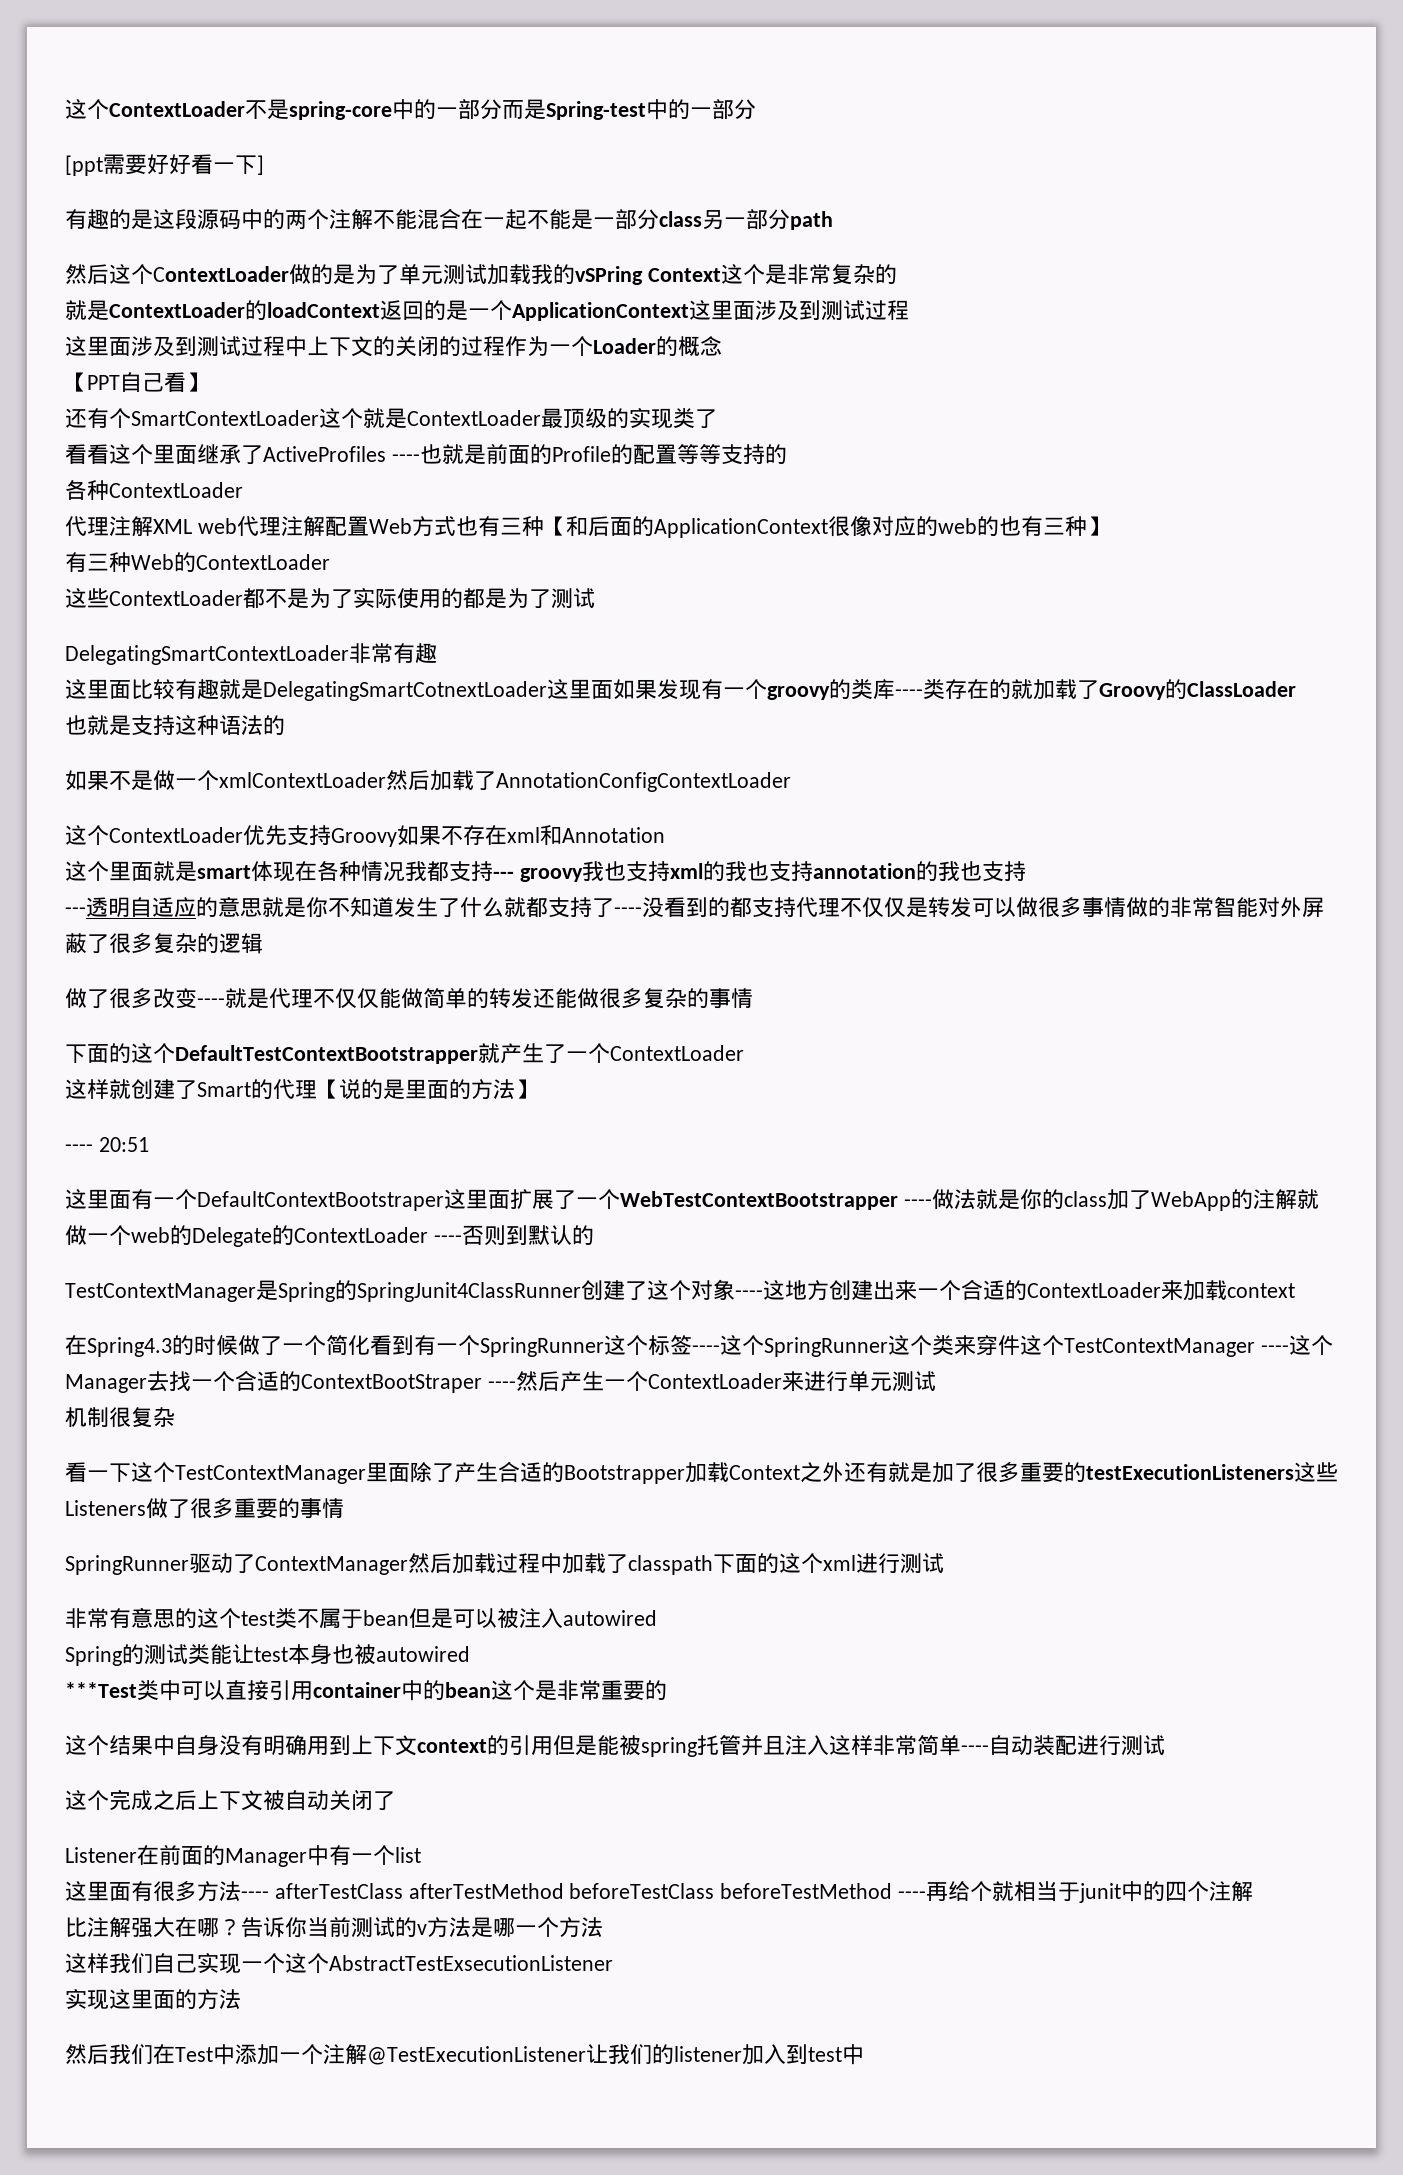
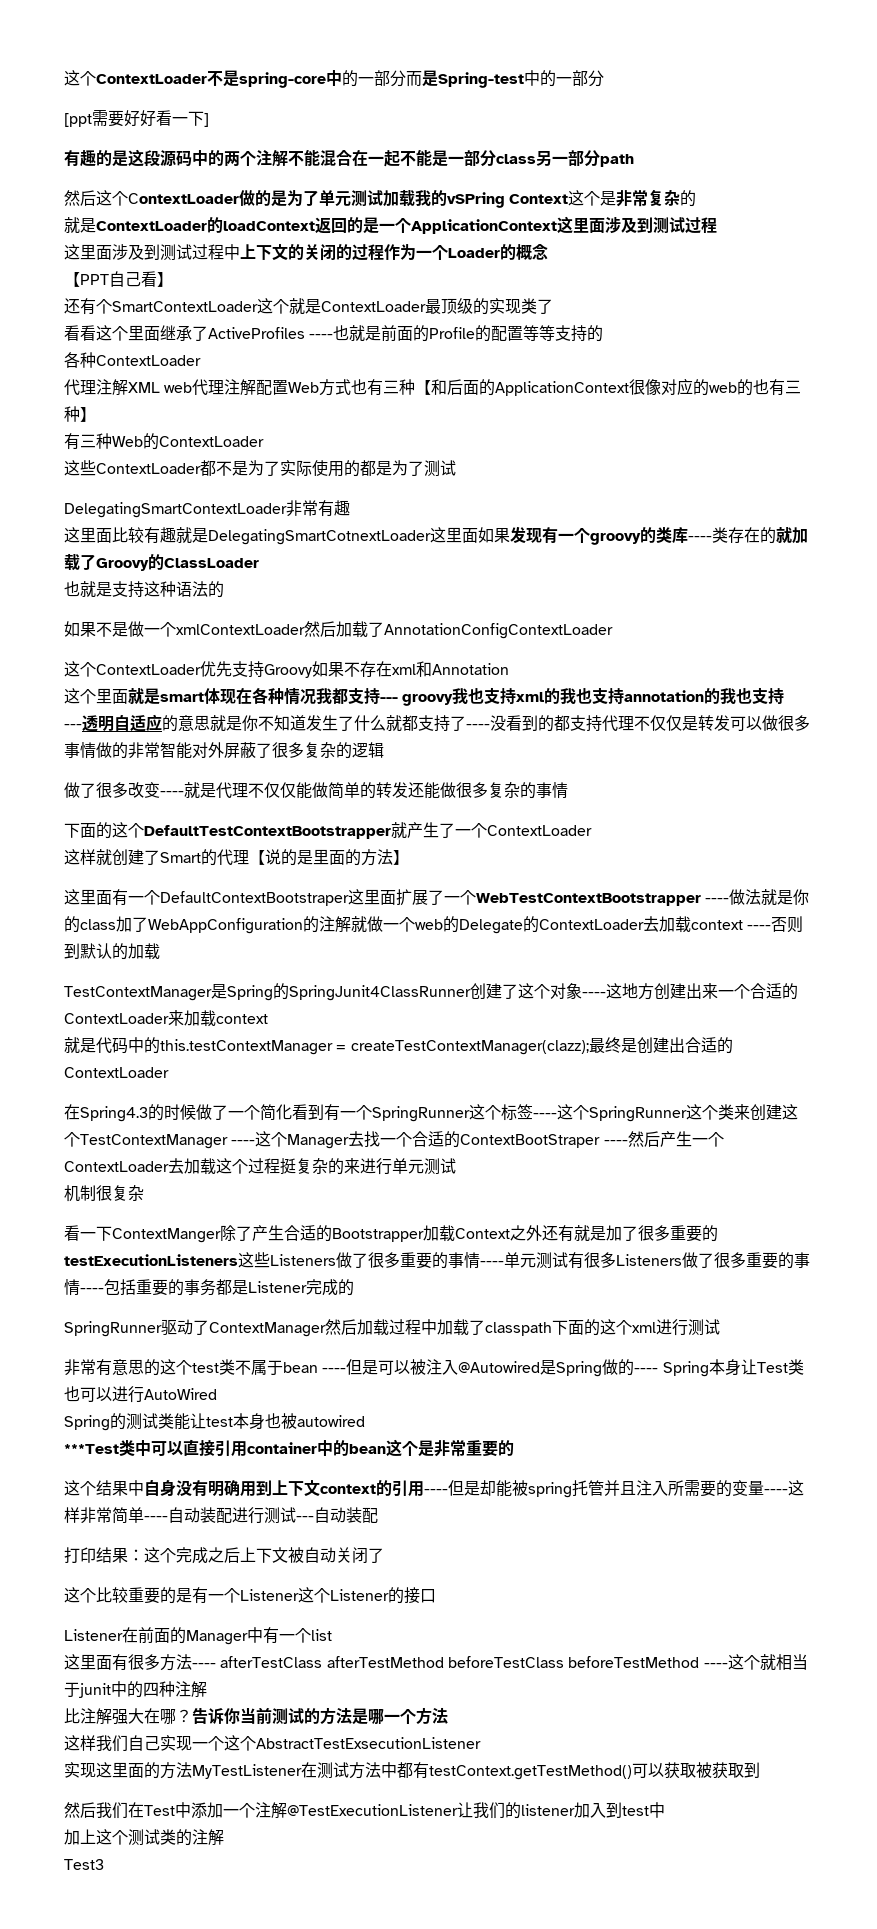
[65,1137,149,1152] // ---- 20:51 -> (409, 857) none
[1150,1191,1231,1211] WebApp -> [148,918,303,934] WebAppConfiguration
(428, 1235) none -> [643,916,743,933] 去加载context
(594, 1235) none -> [128,943,160,960] 加载
(1295, 1290) none -> [64,1037,733,1055] [64,1067,169,1078] // 就是代码中的this.testContextManager = createTestContextManager(clazz);最终是创建出合适的ContextLoader
[976,1335,1020,1355] 穿件 -> [750,1104,782,1121] 创建
(782, 1381) none -> [168,1158,344,1175] 去加载这个过程挺复杂的
[131,1462,410,1484] 这个TestContextManager里面 -> [112,1228,221,1243] ContextManger
(344, 1508) none -> [480,1252,810,1269] [64,1279,354,1296] ----单元测试有很多Listeners做了很多重要的事情----包括重要的事务都是Listener完成的
(409, 1618) none -> [322,1368,347,1373] ----
[563,1610,657,1626] autowired -> [458,1359,804,1377] [64,1386,217,1403] @Autowired是Spring做的---- Spring本身让Test类也可以进行AutoWired
[553,1735,597,1755] 但是 -> [424,1480,496,1496] ----但是却
(829, 1745) none -> [668,1480,788,1497] 所需要的变量----
(1165, 1745) // -> [296,1507,378,1523] [64,1547,144,1563] ---自动装配 // 打印结果：
(395, 1801) none -> [64,1587,436,1604] // 这个比较重要的是有一个Listener这个Listener的接口
[926,1881,971,1901] 再给 -> [727,1654,744,1670] 这
[1187,1881,1210,1901] 个 -> [159,1681,175,1697] 种
[417,1924,427,1935] v -> (320, 1716) none
(241, 1999) none -> [192,1762,760,1780] MyTestListener在测试方法中都有testContext.getTestMethod()可以获取被获取到
(864, 2054) none -> [64,1829,224,1846] [64,1859,104,1870] // 加上这个测试类的注解 // Test3

